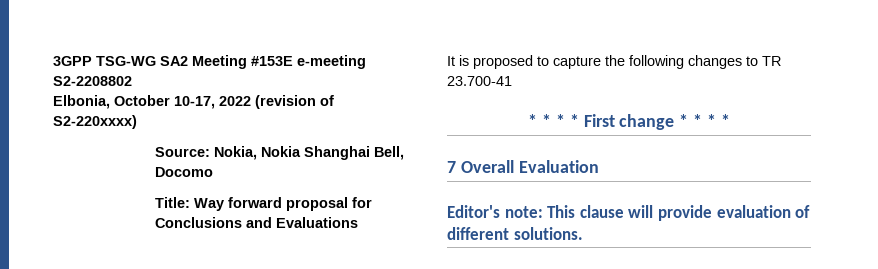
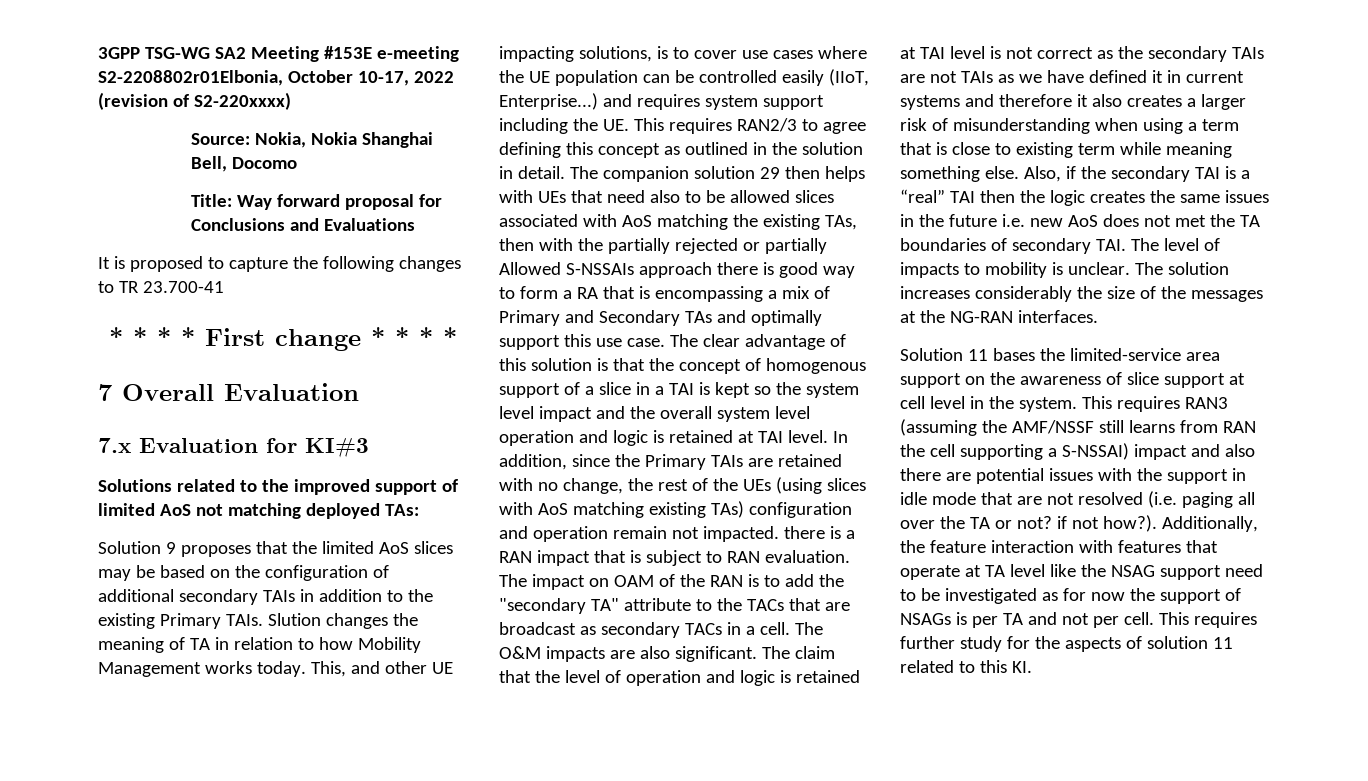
[53,76,132,86] [53,95,110,109] S2-2208802 // Elbonia, -> [98,70,283,86] S2-2208802r01Elbonia,
[447,205,811,221] [447,227,583,240] Editor's note: This clause will provide evaluation of different solutions. -> [98,438,369,458] [98,479,458,495] [98,503,419,519] [98,541,453,557] [98,565,389,581] [98,589,433,605] [98,613,418,629] [98,637,421,653] [98,661,453,677] [499,46,867,62] [499,69,869,86] [499,93,824,110] [499,118,866,134] [499,142,863,158] [499,166,865,182] [499,190,834,203] [499,214,857,230] [499,238,827,254] [499,262,855,278] [499,286,830,302] [499,310,822,326] [499,334,846,350] [499,358,866,374] [499,382,859,398] [499,406,810,422] [499,430,848,446] [499,454,842,470] [499,477,866,494] [499,501,852,518] [499,526,855,542] [499,550,850,566] [499,574,844,590] [499,598,850,614] [499,622,823,638] [499,646,835,662] [499,670,860,686] [900,46,1264,62] [900,70,1244,83] [900,94,1246,110] [900,118,1239,134] [900,142,1232,158] [900,166,1250,182] [900,189,1269,206] [900,214,1260,227] [900,238,1220,254] [900,262,1229,278] [900,286,1263,302] [900,310,1098,323] [900,348,1220,361] [900,372,1245,388] [900,396,1228,412] [900,419,1256,436] [900,443,1255,460] [900,468,1246,484] [900,491,1255,508] [900,515,1258,532] [900,540,1218,553] [900,564,1263,580] [900,588,1241,604] [900,612,1257,628] [900,636,1233,652] [900,660,1032,673] 7.x Evaluation for KI#3 // Solutions related to the improved support of limited AoS not matching deployed TAs: // Solution 9 proposes that the limited AoS slices may be based on the configuration of additional secondary TAIs in addition to the existing Primary TAIs. Slution changes the meaning of TA in relation to how Mobility Management works today. This, and other UE impacting solutions, is to cover use cases where the UE population can be controlled easily (IIoT, Enterprise...) and requires system support including the UE. This requires RAN2/3 to agree defining this concept as outlined in the solution in detail. The companion solution 29 then helps with UEs that need also to be allowed slices associated with AoS matching the existing TAs, then with the partially rejected or partially Allowed S-NSSAIs approach there is good way to form a RA that is encompassing a mix of Primary and Secondary TAs and optimally support this use case. The clear advantage of this solution is that the concept of homogenous support of a slice in a TAI is kept so the system level impact and the overall system level operation and logic is retained at TAI level. In addition, since the Primary TAIs are retained with no change, the rest of the UEs (using slices with AoS matching existing TAs) configuration and operation remain not impacted. there is a RAN impact that is subject to RAN evaluation. The impact on OAM of the RAN is to add the "secondary TA" attribute to the TACs that are broadcast as secondary TACs in a cell. The O&M impacts are also significant. The claim that the level of operation and logic is retained at TAI level is not correct as the secondary TAIs are not TAIs as we have defined it in current systems and therefore it also creates a larger risk of misunderstanding when using a term that is close to existing term while meaning something else. Also, if the secondary TAI is a “real” TAI then the logic creates the same issues in the future i.e. new AoS does not met the TA boundaries of secondary TAI. The level of impacts to mobility is unclear. The solution increases considerably the size of the messages at the NG-RAN interfaces. // Solution 11 bases the limited-service area support on the awareness of slice support at cell level in the system. This requires RAN3 (assuming the AMF/NSSF still learns from RAN the cell supporting a S-NSSAI) impact and also there are potential issues with the support in idle mode that are not resolved (i.e. paging all over the TA or not? if not how?). Additionally, the feature interaction with features that operate at TA level like the NSAG support need to be investigated as for now the support of NSAGs is per TA and not per cell. This requires further study for the aspects of solution 11 related to this KI.

